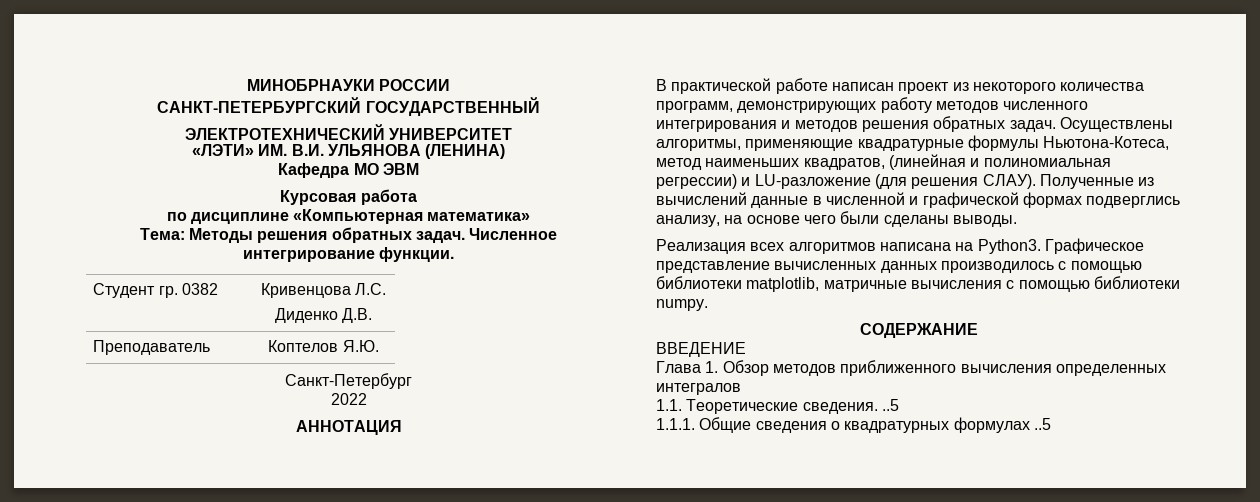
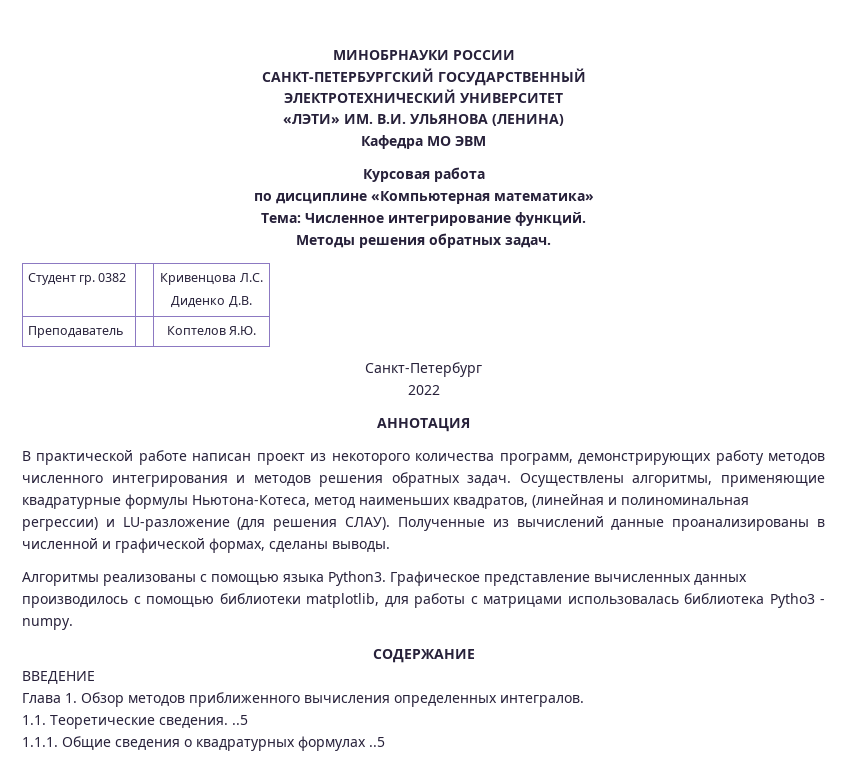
(185, 234) none -> [305,212,586,226] Численное интегрирование функций. //
[469,228,558,240] [242,247,455,262] Численное интегрирование функции. -> (551, 242) none
[983,158,1111,167] полиномиальная -> [621,497,749,505] полиноминальная
(809, 202) none -> [672,519,810,531] проанализированы
[1022,192,1181,208] [656,211,1017,227] [656,239,974,254] формах подверглись анализу, на основе чего были сделаны выводы. // Реализация всех алгоритмов написана на -> [209,538,390,553] [22,572,324,586] формах, сделаны выводы. // Алгоритмы реализованы с помощью языка
[823,276,1180,292] матричные вычисления с помощью библиотеки -> [384,593,825,608] для работы с матрицами использовалась библиотека Pytho3 -
[656,383,741,395] интегралов -> [500,695,584,707] интегралов.

